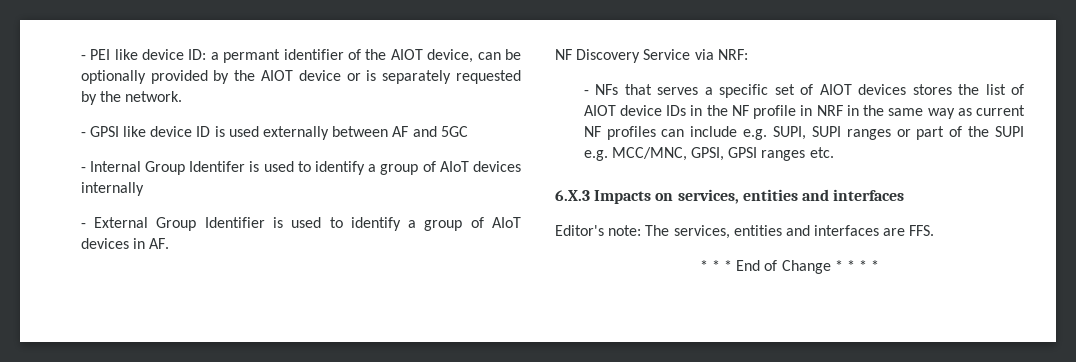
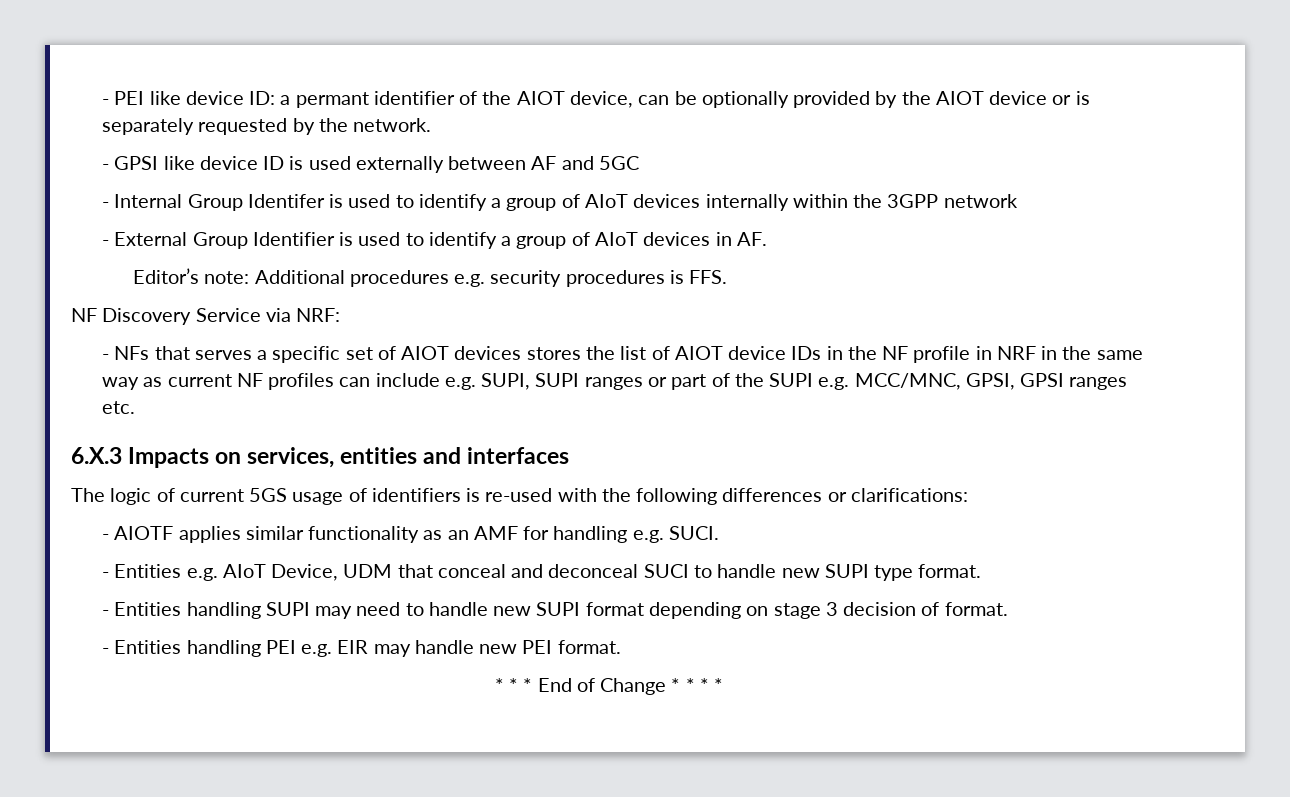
(144, 189) none -> [792,194,1018,208] within the 3GPP network
(170, 243) none -> [133,268,728,287] // Editor’s note: Additional procedures e.g. security procedures is FFS.
[555,225,935,239] Editor's note: The services, entities and interfaces are FFS. -> [71,488,968,505] [102,526,719,543] [102,564,982,581] [102,602,1008,619] [102,640,621,657] The logic of current 5GS usage of identifiers is re-used with the following differences or clarifications: // - AIOTF applies similar functionality as an AMF for handling e.g. SUCI. // - Entities e.g. AIoT Device, UDM that conceal and deconceal SUCI to handle new SUPI type format. // - Entities handling SUPI may need to handle new SUPI format depending on stage 3 decision of format. // - Entities handling PEI e.g. EIR may handle new PEI format.

